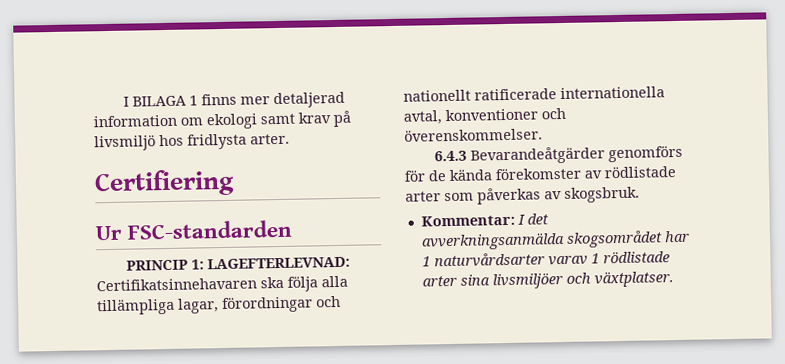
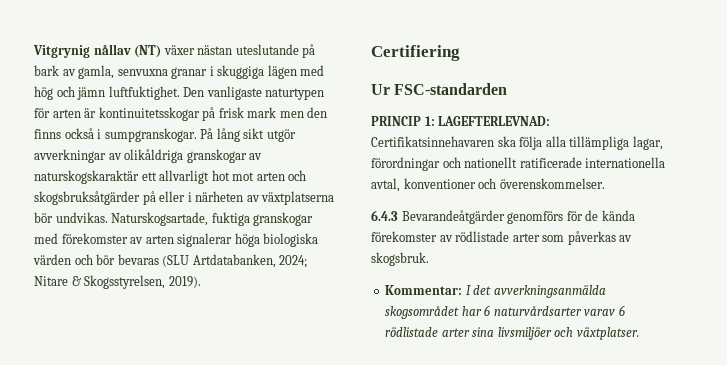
[123,91,346,109] [93,110,352,130] [94,133,290,152] I BILAGA 1 finns mer detaljerad information om ekologi samt krav på livsmiljö hos fridlysta arter. -> [33,44,316,58] [34,65,325,79] [34,86,325,100] [34,107,328,121] [34,128,296,142] [34,149,263,163] [34,170,307,184] [34,191,335,205] [34,212,314,226] [34,233,319,247] [33,254,308,268] [34,275,201,289] Vitgrynig nållav (NT) växer nästan uteslutande på bark av gamla, senvuxna granar i skuggiga lägen med hög och jämn luftfuktighet. Den vanligaste naturtypen för arten är kontinuitetsskogar på frisk mark men den finns också i sumpgranskogar. På lång sikt utgör avverkningar av olikåldriga granskogar av naturskogskaraktär ett allvarligt hot mot arten och skogsbruksåtgärder på eller i närheten av växtplatserna bör undvikas. Naturskogsartade, fuktiga granskogar med förekomster av arten signalerar höga biologiska värden och bör bevaras (SLU Artdatabanken, 2024; Nitare & Skogsstyrelsen, 2019).
[421,256,431,267] 1 -> [484,305,491,316] 6
[590,253,600,264] 1 -> [618,305,625,316] 6

